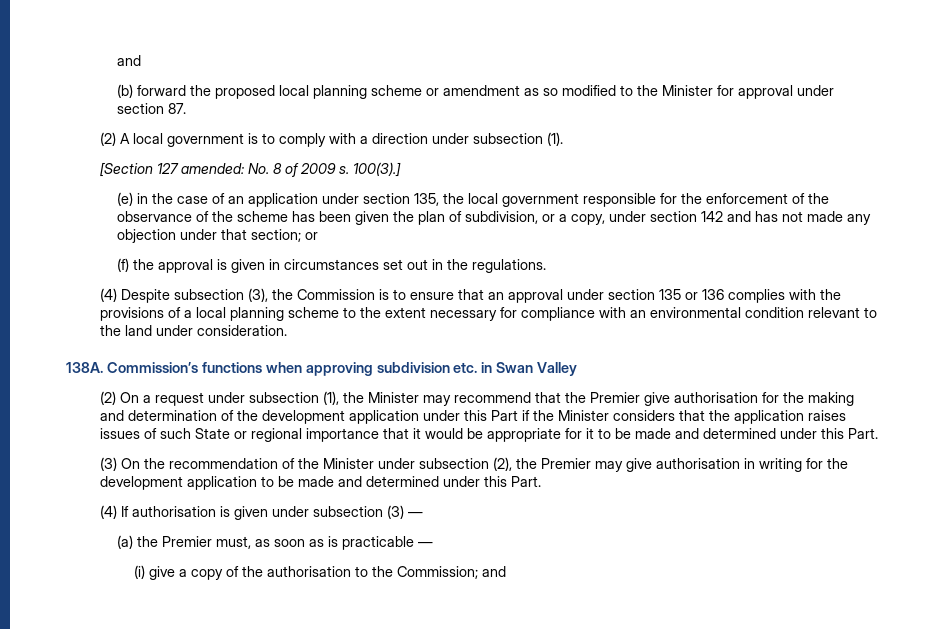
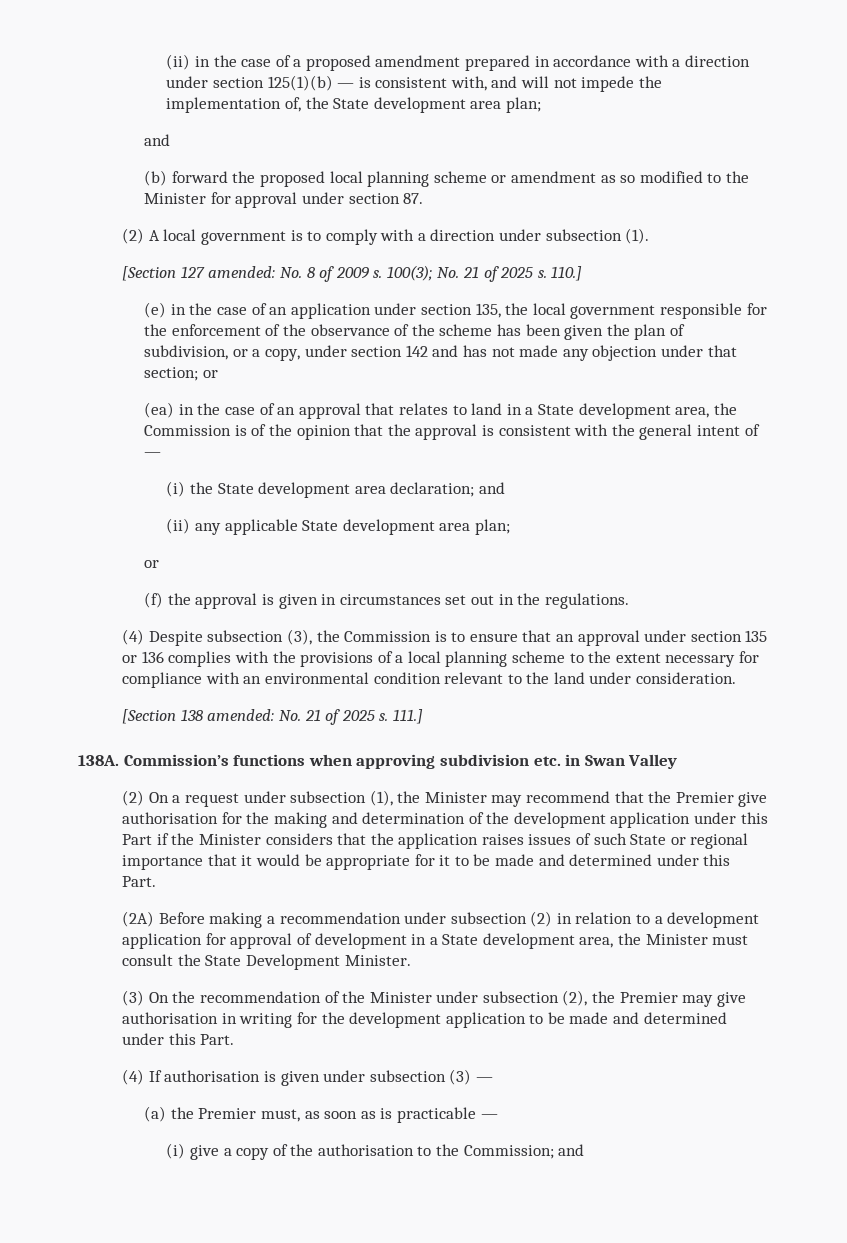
(116, 60) none -> [166,54,750,71] [166,75,662,92] [166,97,541,113] (ii) in the case of a proposed amendment prepared in accordance with a direction under section 125(1)(b) — is consistent with, and will not impede the implementation of, the State development area plan; //
[352,162,401,177] 100(3).] -> [386,265,583,282] 100(3); No. 21 of 2025 s. 110.]
(318, 236) none -> [144,402,737,419] [144,424,760,440] [144,452,162,457] [166,481,505,498] [166,518,510,535] [144,560,160,568] // (ea) in the case of an approval that relates to land in a State development area, the Commission is of the opinion that the approval is consistent with the general intent of — // (i) the State development area declaration; and // (ii) any applicable State development area plan; // or
(287, 330) none -> [122,709,423,725] // [Section 138 amended: No. 21 of 2025 s. 111.]
(878, 433) none -> [122,911,760,928] [122,933,749,949] [122,954,411,970] // (2A) Before making a recommendation under subsection (2) in relation to a development application for approval of development in a State development area, the Minister must consult the State Development Minister.

